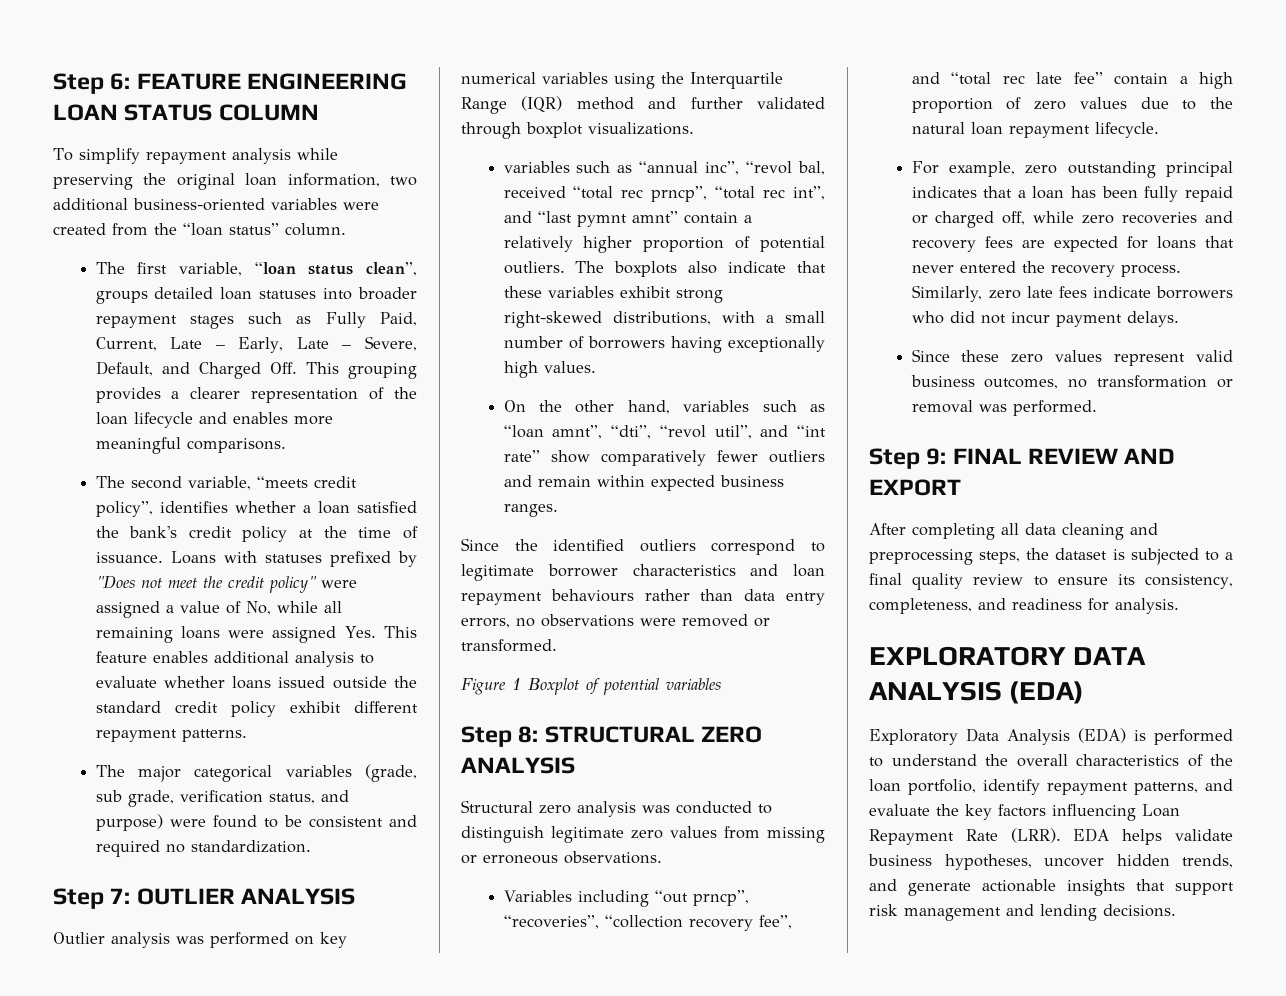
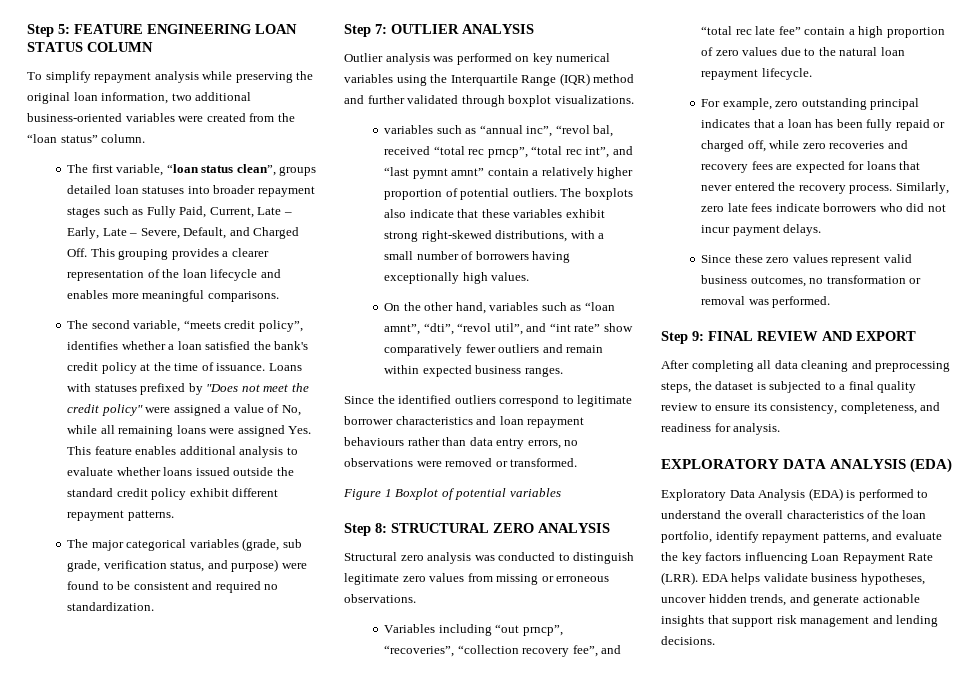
[53,73,131,94] Step 6: -> [27,24,70,37] Step 5:

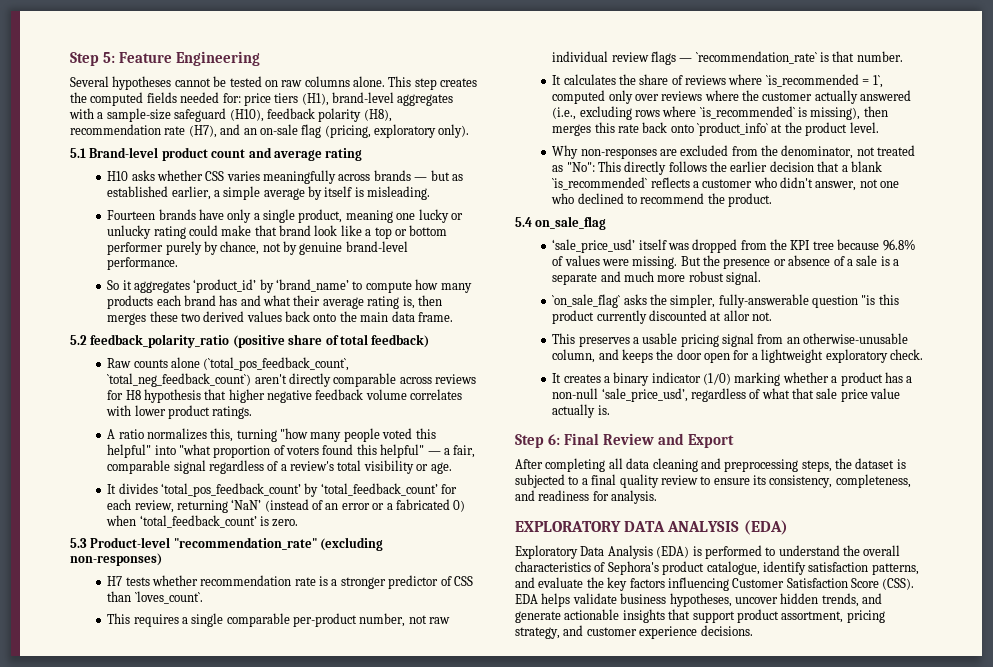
[74,24,297,34] [27,42,153,52] [27,71,314,83] [27,92,252,104] [27,113,295,122] [27,134,146,143] [67,164,317,176] [67,185,315,197] [67,206,292,218] [67,227,300,239] [67,248,269,260] [67,269,281,281] [67,290,279,302] [67,320,303,332] [67,341,309,350] [67,362,302,374] [67,383,309,395] [67,404,301,416] [67,425,312,437] [67,446,298,458] [67,467,294,476] [67,488,279,500] [67,510,174,521] [67,538,302,551] [67,559,307,572] [67,581,279,593] [67,602,155,611] [344,24,534,37] [344,53,611,65] [344,73,635,86] [344,95,634,107] [384,125,614,137] [384,146,633,158] [384,167,634,179] [384,188,633,200] [384,209,605,218] [384,230,605,242] [384,251,571,263] [384,272,530,284] [384,302,615,314] [384,323,633,335] [384,344,604,356] [384,365,563,377] [344,395,633,407] [344,416,585,428] [344,437,579,449] [344,458,578,467] [343,488,561,500] [344,523,610,536] [344,552,635,564] [344,573,610,585] [344,594,416,603] [384,624,563,636] [384,645,622,657] [701,26,945,38] [701,47,905,56] [701,68,812,80] [701,98,920,110] [701,119,946,131] [701,140,908,152] [701,161,921,173] [701,182,949,194] [701,203,946,212] [701,224,822,236] [701,254,912,266] [701,275,922,287] [701,296,831,308] [661,331,916,344] FEATURE ENGINEERING LOAN STATUS COLUMN // To simplify repayment analysis while preserving the original loan information, two additional business-oriented variables were created from the “loan status” column. // The first variable, “loan status clean”, groups detailed loan statuses into broader repayment stages such as Fully Paid, Current, Late – Early, Late – Severe, Default, and Charged Off. This grouping provides a clearer representation of the loan lifecycle and enables more meaningful comparisons. // The second variable, “meets credit policy”, identifies whether a loan satisfied the bank's credit policy at the time of issuance. Loans with statuses prefixed by "Does not meet the credit policy" were assigned a value of No, while all remaining loans were assigned Yes. This feature enables additional analysis to evaluate whether loans issued outside the standard credit policy exhibit different repayment patterns. // The major categorical variables (grade, sub grade, verification status, and purpose) were found to be consistent and required no standardization. // Step 7: OUTLIER ANALYSIS // Outlier analysis was performed on key numerical variables using the Interquartile Range (IQR) method and further validated through boxplot visualizations. // variables such as “annual inc”, “revol bal, received “total rec prncp”, “total rec int”, and “last pymnt amnt” contain a relatively higher proportion of potential outliers. The boxplots also indicate that these variables exhibit strong right-skewed distributions, with a small number of borrowers having exceptionally high values. // On the other hand, variables such as “loan amnt”, “dti”, “revol util”, and “int rate” show comparatively fewer outliers and remain within expected business ranges. // Since the identified outliers correspond to legitimate borrower characteristics and loan repayment behaviours rather than data entry errors, no observations were removed or transformed. // Figure 1 Boxplot of potential variables // Step 8: STRUCTURAL ZERO ANALYSIS // Structural zero analysis was conducted to distinguish legitimate zero values from missing or erroneous observations. // Variables including “out prncp”, “recoveries”, “collection recovery fee”, and “total rec late fee” contain a high proportion of zero values due to the natural loan repayment lifecycle. // For example, zero outstanding principal indicates that a loan has been fully repaid or charged off, while zero recoveries and recovery fees are expected for loans that never entered the recovery process. Similarly, zero late fees indicate borrowers who did not incur payment delays. // Since these zero values represent valid business outcomes, no transformation or removal was performed. // Step 9: FINAL REVIEW AND EXPORT -> [118,51,260,66] [70,76,478,90] [70,92,454,106] [69,108,392,122] [70,124,470,138] [70,147,363,161] [107,170,463,184] [107,186,431,200] [107,209,463,223] [107,225,448,239] [107,241,408,255] [107,257,179,270] [107,279,472,293] [107,295,442,309] [107,311,453,325] [70,334,430,348] [107,357,350,371] [107,373,476,387] [107,389,463,403] [106,405,253,419] [107,428,436,442] [107,444,476,458] [107,460,452,474] [107,483,457,497] [107,499,466,513] [106,515,299,528] [70,537,384,551] [70,553,162,566] [107,575,473,589] [107,591,203,604] [107,613,451,627] [552,51,903,65] [552,74,883,88] [552,90,912,104] [552,106,888,120] [552,122,879,136] [552,145,916,159] [552,161,882,175] [552,177,900,191] [551,193,772,207] [515,216,607,230] [552,239,916,253] [552,255,899,269] [552,271,761,285] [552,294,899,308] [552,310,772,324] [552,333,909,347] [552,349,923,363] [552,372,913,386] [552,388,901,402] [552,404,610,418] [515,433,734,448] Feature Engineering // Several hypotheses cannot be tested on raw columns alone. This step creates the computed fields needed for: price tiers (H1), brand-level aggregates with a sample-size safeguard (H10), feedback polarity (H8), recommendation rate (H7), and an on-sale flag (pricing, exploratory only). // 5.1 Brand-level product count and average rating // H10 asks whether CSS varies meaningfully across brands — but as established earlier, a simple average by itself is misleading. // Fourteen brands have only a single product, meaning one lucky or unlucky rating could make that brand look like a top or bottom performer purely by chance, not by genuine brand-level performance. // So it aggregates ‘product_id’ by ‘brand_name’ to compute how many products each brand has and what their average rating is, then merges these two derived values back onto the main data frame. // 5.2 feedback_polarity_ratio (positive share of total feedback) // Raw counts alone (`total_pos_feedback_count`, `total_neg_feedback_count`) aren't directly comparable across reviews for H8 hypothesis that higher negative feedback volume correlates with lower product ratings. // A ratio normalizes this, turning "how many people voted this helpful" into "what proportion of voters found this helpful" — a fair, comparable signal regardless of a review's total visibility or age. // It divides ‘total_pos_feedback_count’ by ‘total_feedback_count’ for each review, returning ‘NaN’ (instead of an error or a fabricated 0) when ‘total_feedback_count’ is zero. // 5.3 Product-level "recommendation_rate" (excluding non-responses) // H7 tests whether recommendation rate is a stronger predictor of CSS than `loves_count`. // This requires a single comparable per-product number, not raw individual review flags — `recommendation_rate` is that number. // It calculates the share of reviews where `is_recommended = 1`, computed only over reviews where the customer actually answered (i.e., excluding rows where `is_recommended` is missing), then merges this rate back onto `product_info` at the product level. // Why non-responses are excluded from the denominator, not treated as "No": This directly follows the earlier decision that a blank `is_recommended` reflects a customer who didn't answer, not one who declined to recommend the product. // 5.4 on_sale_flag // ‘sale_price_usd’ itself was dropped from the KPI tree because 96.8% of values were missing. But the presence or absence of a sale is a separate and much more robust signal. // `on_sale_flag` asks the simpler, fully-answerable question "is this product currently discounted at allor not. // This preserves a usable pricing signal from an otherwise-unusable column, and keeps the door open for a lightweight exploratory check. // It creates a binary indicator (1/0) marking whether a product has a non-null ‘sale_price_usd’, regardless of what that sale price value actually is. // Step 6: Final Review and Export
[881,510,927,519] [661,531,820,543] the loan portfolio, identify repayment -> [607,561,869,575] Sephora's product catalogue, identify satisfaction
[811,553,934,564] [661,572,698,585] Loan Repayment Rate (LRR). -> [732,578,915,590] Customer Satisfaction Score (CSS).
[776,615,939,627] risk management and lending -> [736,609,885,623] [515,625,698,639] product assortment, pricing strategy, and customer experience

